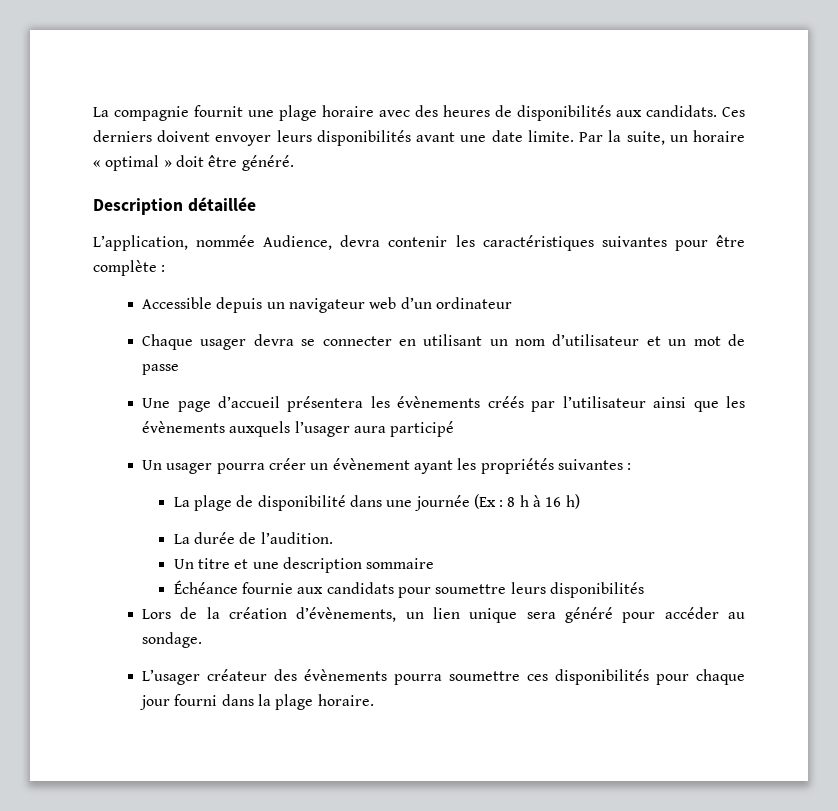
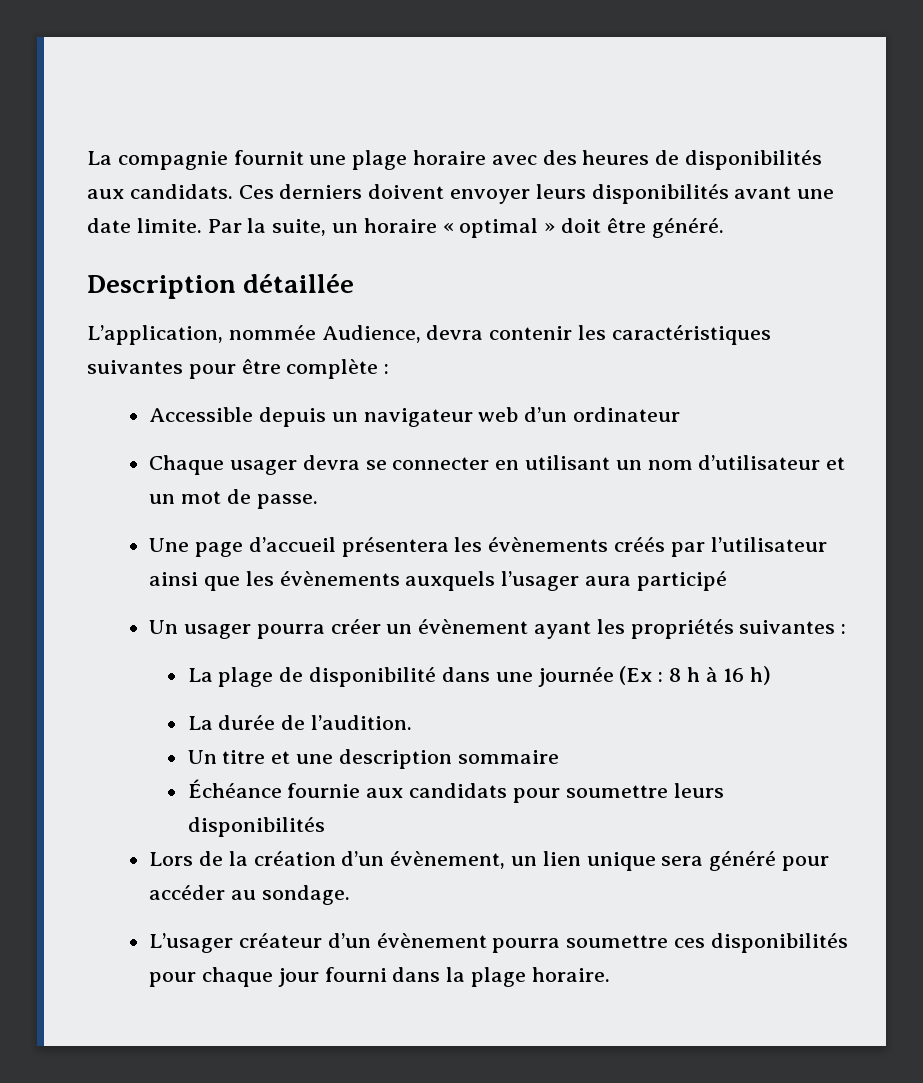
[142,364,180,375] passe -> [256,494,318,509] passe.
[296,607,397,622] d’évènements, -> [341,851,506,869] d’un évènement,
[274,669,388,681] des évènements -> [327,933,487,948] d’un évènement

